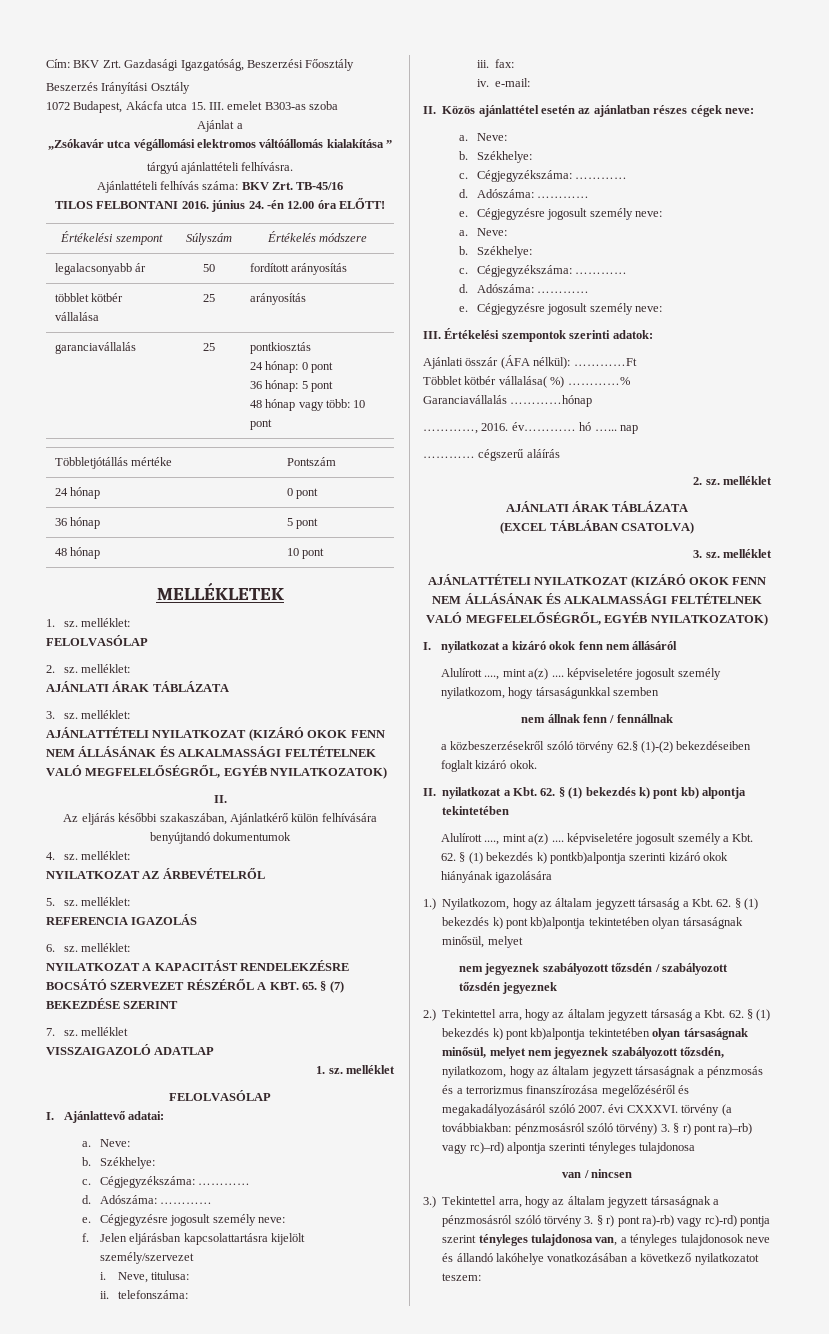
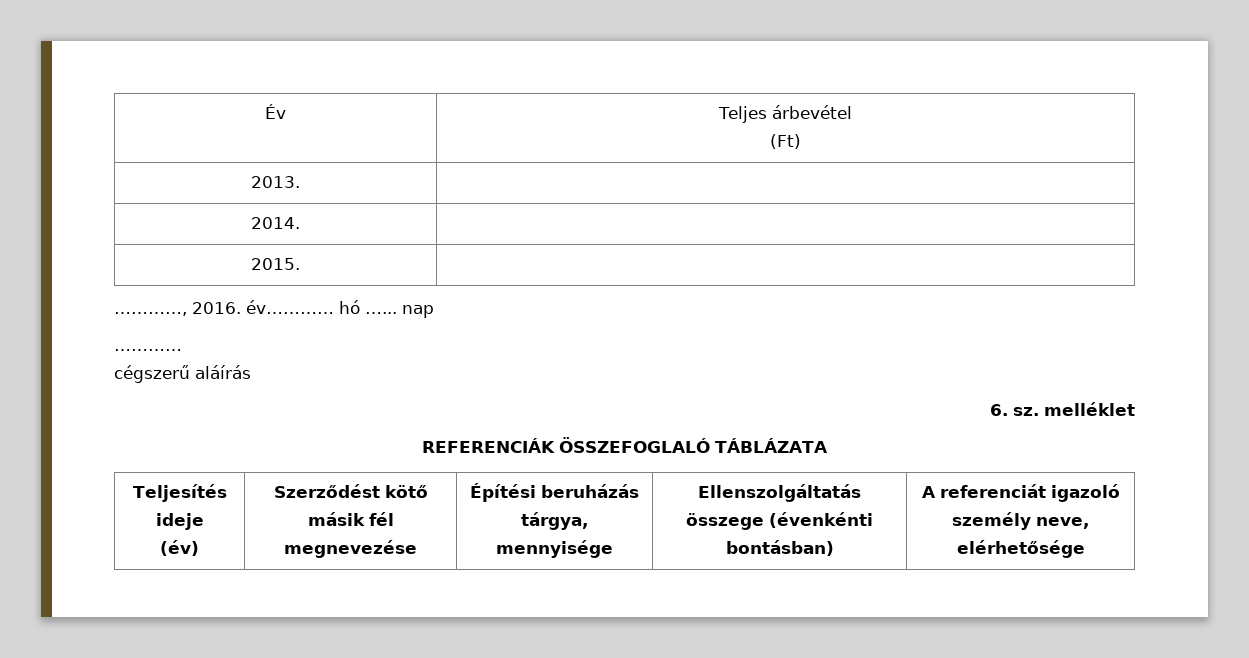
[46,59,355,71] [46,82,190,94] [46,101,338,113] [197,120,243,132] [47,139,393,151] [146,162,294,174] [96,181,344,193] [55,197,385,212] [60,231,163,245] [186,233,232,245] [266,231,368,242] [54,263,147,275] [203,264,215,272] [249,263,348,275] [54,293,124,302] [54,312,99,321] [203,294,215,302] [249,293,306,305] [54,342,136,354] [203,343,215,351] [249,342,311,354] [249,361,333,373] [249,380,333,392] [249,399,366,411] [249,419,272,430] [54,457,173,469] [286,457,336,466] [54,487,101,499] [286,488,319,499] [54,517,101,529] [286,518,319,529] [54,547,101,559] [286,548,325,559] [156,583,284,600] [46,618,131,627] [46,635,148,646] [46,664,131,673] [46,681,229,692] [46,710,131,719] [46,727,385,741] [46,746,376,757] [46,764,388,779] [213,795,227,803] [63,813,377,825] [149,832,292,844] [46,851,131,860] [46,867,265,879] [46,897,131,906] [46,914,198,925] [46,943,131,952] [46,960,350,971] [46,978,344,993] [46,998,179,1009] [46,1027,129,1036] [46,1044,215,1055] [316,1065,395,1074] [169,1090,271,1101] [46,1110,165,1123] [82,1139,131,1147] [82,1157,156,1169] [82,1176,251,1188] [82,1195,213,1204] [82,1214,286,1226] [82,1233,306,1245] [100,1252,195,1264] [100,1271,190,1283] [100,1290,189,1299] [477,59,515,68] [477,78,531,87] [423,105,754,117] [459,133,508,141] [459,151,533,163] [459,170,628,182] [459,189,590,198] [459,208,663,220] [459,228,508,236] [459,246,533,258] [459,265,628,277] [459,284,590,293] [459,303,663,315] [423,328,653,342] [423,355,637,369] [423,376,630,388] [423,395,593,407] Cím: BKV Zrt. Gazdasági Igazgatóság, Beszerzési Főosztály // Beszerzés Irányítási Osztály // 1072 Budapest, Akácfa utca 15. III. emelet B303-as szoba // Ajánlat a // „Zsókavár utca végállomási elektromos váltóállomás kialakítása ” // tárgyú ajánlattételi felhívásra. // Ajánlattételi felhívás száma: BKV Zrt. TB-45/16 // TILOS FELBONTANI 2016. június 24. -én 12.00 óra ELŐTT! // Értékelési szempont | Súlyszám | Értékelés módszere // legalacsonyabb ár | 50 | fordított arányosítás // többlet kötbér vállalása | 25 | arányosítás // garanciavállalás | 25 | pontkiosztás // 24 hónap: 0 pont // 36 hónap: 5 pont // 48 hónap vagy több: 10 pont // Többletjótállás mértéke | Pontszám // 24 hónap | 0 pont // 36 hónap | 5 pont // 48 hónap | 10 pont // MELLÉKLETEK // 1. sz. melléklet: // FELOLVASÓLAP // 2. sz. melléklet: // AJÁNLATI ÁRAK TÁBLÁZATA // 3. sz. melléklet: // AJÁNLATTÉTELI NYILATKOZAT (KIZÁRÓ OKOK FENN NEM ÁLLÁSÁNAK ÉS ALKALMASSÁGI FELTÉTELNEK VALÓ MEGFELELŐSÉGRŐL, EGYÉB NYILATKOZATOK) // II. // Az eljárás későbbi szakaszában, Ajánlatkérő külön felhívására benyújtandó dokumentumok // 4. sz. melléklet: // NYILATKOZAT AZ ÁRBEVÉTELRŐL // 5. sz. melléklet: // REFERENCIA IGAZOLÁS // 6. sz. melléklet: // NYILATKOZAT A KAPACITÁST RENDELEKZÉSRE BOCSÁTÓ SZERVEZET RÉSZÉRŐL A KBT. 65. § (7) BEKEZDÉSE SZERINT // 7. sz. melléklet // VISSZAIGAZOLÓ ADATLAP // 1. sz. melléklet // FELOLVASÓLAP // I. Ajánlattevő adatai: // a. Neve: // b. Székhelye: // c. Cégjegyzékszáma: ………… // d. Adószáma: ………… // e. Cégjegyzésre jogosult személy neve: // f. Jelen eljárásban kapcsolattartásra kijelölt személy/szervezet // i. Neve, titulusa: // ii. telefonszáma: // iii. fax: // iv. e-mail: // II. Közös ajánlattétel esetén az ajánlatban részes cégek neve: // a. Neve: // b. Székhelye: // c. Cégjegyzékszáma: ………… // d. Adószáma: ………… // e. Cégjegyzésre jogosult személy neve: // a. Neve: // b. Székhelye: // c. Cégjegyzékszáma: ………… // d. Adószáma: ………… // e. Cégjegyzésre jogosult személy neve: // III. Értékelési szempontok szerinti adatok: // Ajánlati összár (ÁFA nélkül): …………Ft // Többlet kötbér vállalása( %) …………% // Garanciavállalás …………hónap -> [265,104,286,119] [717,105,853,123] [770,134,801,149] [251,176,300,188] [251,217,300,229] [251,258,300,270] Év | Teljes árbevétel // (Ft) // 2013. | // 2014. | // 2015. |
(475, 457) none -> (182, 350) //
[693,476,772,485] [505,501,689,512] [500,520,694,534] [693,549,772,558] [427,574,767,588] [432,593,762,604] [426,611,768,626] [423,641,678,653] [441,668,721,680] [441,687,660,699] [521,714,673,723] [441,741,752,753] [441,760,537,772] [423,787,746,799] [442,806,510,815] [441,833,754,845] [441,852,729,864] [441,871,553,883] [423,898,758,910] [442,917,743,929] [442,936,523,948] [459,962,728,975] [459,981,558,994] [423,1009,771,1021] [442,1028,748,1040] [442,1046,725,1059] [442,1066,763,1078] [442,1085,690,1097] [442,1104,732,1116] [442,1123,753,1135] [442,1142,696,1154] [562,1169,632,1178] [423,1196,719,1208] [442,1215,770,1227] [442,1234,770,1246] [442,1253,759,1265] [442,1273,482,1281] 2. sz. melléklet // AJÁNLATI ÁRAK TÁBLÁZATA // (EXCEL TÁBLÁBAN CSATOLVA) // 3. sz. melléklet // AJÁNLATTÉTELI NYILATKOZAT (KIZÁRÓ OKOK FENN NEM ÁLLÁSÁNAK ÉS ALKALMASSÁGI FELTÉTELNEK VALÓ MEGFELELŐSÉGRŐL, EGYÉB NYILATKOZATOK) // I. nyilatkozat a kizáró okok fenn nem állásáról // Alulírott ...., mint a(z) .... képviseletére jogosult személy nyilatkozom, hogy társaságunkkal szemben // nem állnak fenn / fennállnak // a közbeszerzésekről szóló törvény 62.§ (1)-(2) bekezdéseiben foglalt kizáró okok. // II. nyilatkozat a Kbt. 62. § (1) bekezdés k) pont kb) alpontja tekintetében // Alulírott ...., mint a(z) .... képviseletére jogosult személy a Kbt. 62. § (1) bekezdés k) pontkb)alpontja szerinti kizáró okok hiányának igazolására // 1.) Nyilatkozom, hogy az általam jegyzett társaság a Kbt. 62. § (1) bekezdés k) pont kb)alpontja tekintetében olyan társaságnak minősül, melyet // nem jegyeznek szabályozott tőzsdén / szabályozott tőzsdén jegyeznek // 2.) Tekintettel arra, hogy az általam jegyzett társaság a Kbt. 62. § (1) bekezdés k) pont kb)alpontja tekintetében olyan társaságnak minősül, melyet nem jegyeznek szabályozott tőzsdén, nyilatkozom, hogy az általam jegyzett társaságnak a pénzmosás és a terrorizmus finanszírozása megelőzéséről és megakadályozásáról szóló 2007. évi CXXXVI. törvény (a továbbiakban: pénzmosásról szóló törvény) 3. § r) pont ra)–rb) vagy rc)–rd) alpontja szerinti tényleges tulajdonosa // van / nincsen // 3.) Tekintettel arra, hogy az általam jegyzett társaságnak a pénzmosásról szóló törvény 3. § r) pont ra)-rb) vagy rc)-rd) pontja szerint tényleges tulajdonosa van, a tényleges tulajdonosok neve és állandó lakóhelye vonatkozásában a következő nyilatkozatot teszem: -> [990,402,1135,416] [422,437,829,453] [132,484,227,502] [155,513,204,530] [160,540,199,556] [273,484,428,498] [307,512,394,526] [284,540,417,558] [470,483,639,502] [521,512,588,530] [496,540,613,558] [698,484,861,502] [686,512,873,530] [725,540,834,556] [921,484,1120,502] [952,512,1089,530] [956,540,1085,558] 6. sz. melléklet // REFERENCIÁK ÖSSZEFOGLALÓ TÁBLÁZATA // Teljesítés ideje // (év) | Szerződést kötő másik fél megnevezése | Építési beruházás tárgya, mennyisége | Ellenszolgáltatás összege (évenkénti bontásban) | A referenciát igazoló személy neve, elérhetősége

